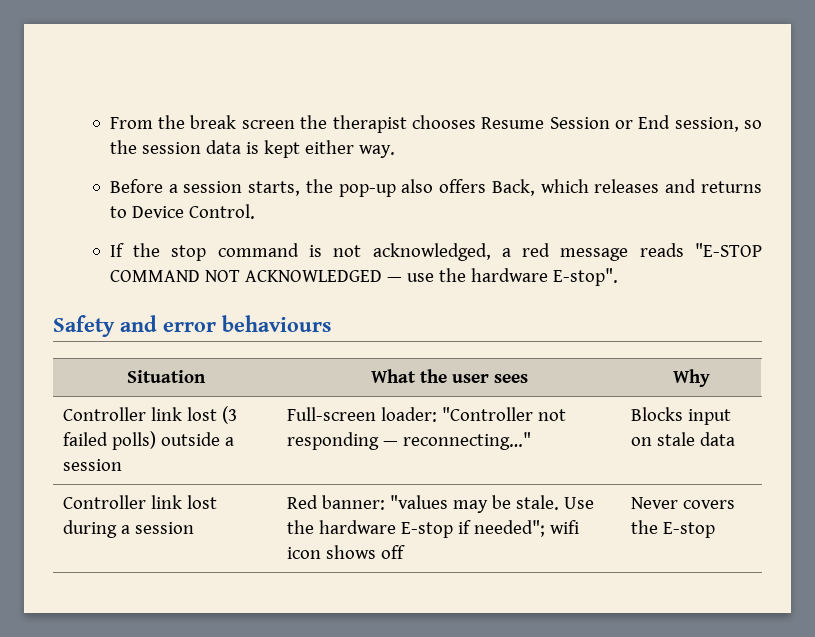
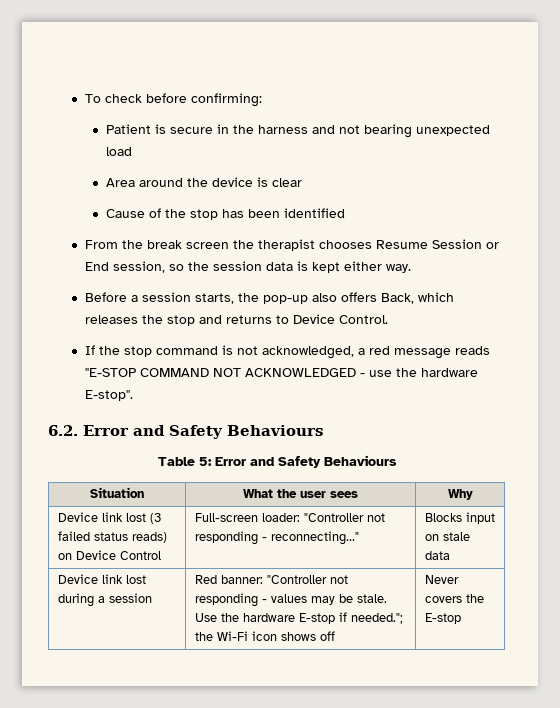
(109, 123) none -> [84,93,262,107] [105,124,490,138] [105,147,132,156] [105,177,302,187] [105,208,345,220] To check before confirming: // Patient is secure in the harness and not bearing unexpected load // Area around the device is clear // Cause of the stop has been identified //
(660, 186) none -> [141,315,195,326] the stop
[386,277,402,282] — -> [359,373,365,377] -
[53,315,331,337] Safety and error behaviours -> [48,425,323,439] [157,455,397,468] 6.2. Error and Safety Behaviours // Table 5: Error and Safety Behaviours
[62,407,146,421] Controller -> [57,512,98,522] Device
[111,431,234,450] [62,459,122,471] polls) outside a session -> [93,532,167,543] [57,550,161,560] status reads) on Device Control
[382,441,398,446] — -> [261,537,267,541] -
[62,495,146,509] Controller -> [57,574,98,584] Device
[389,495,448,509] "values -> [266,575,348,584] [194,593,307,607] "Controller not responding - values
[473,520,579,537] needed"; wifi -> [350,613,403,624] [194,631,248,641] needed."; the Wi-Fi

